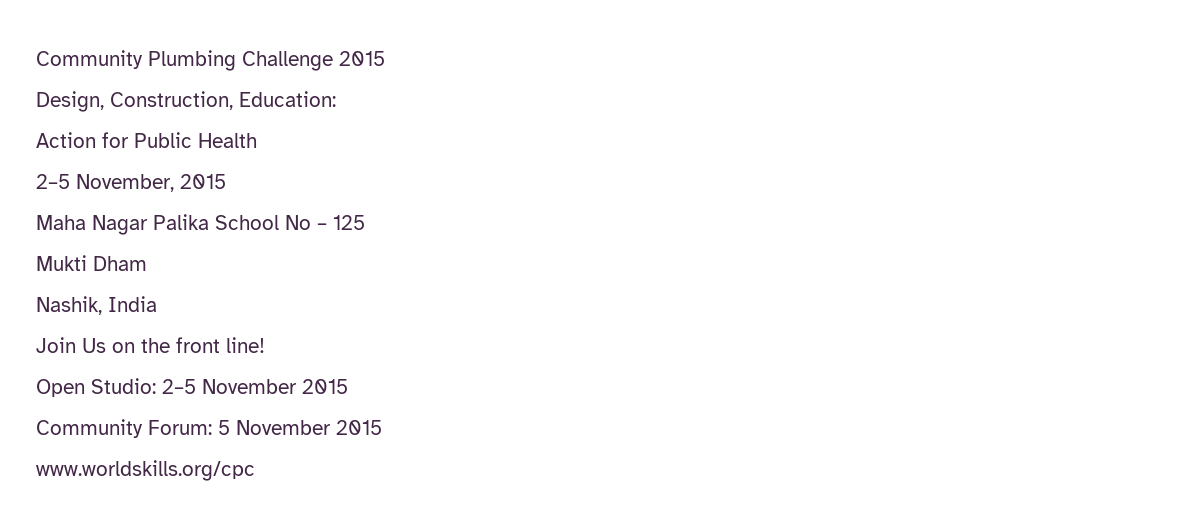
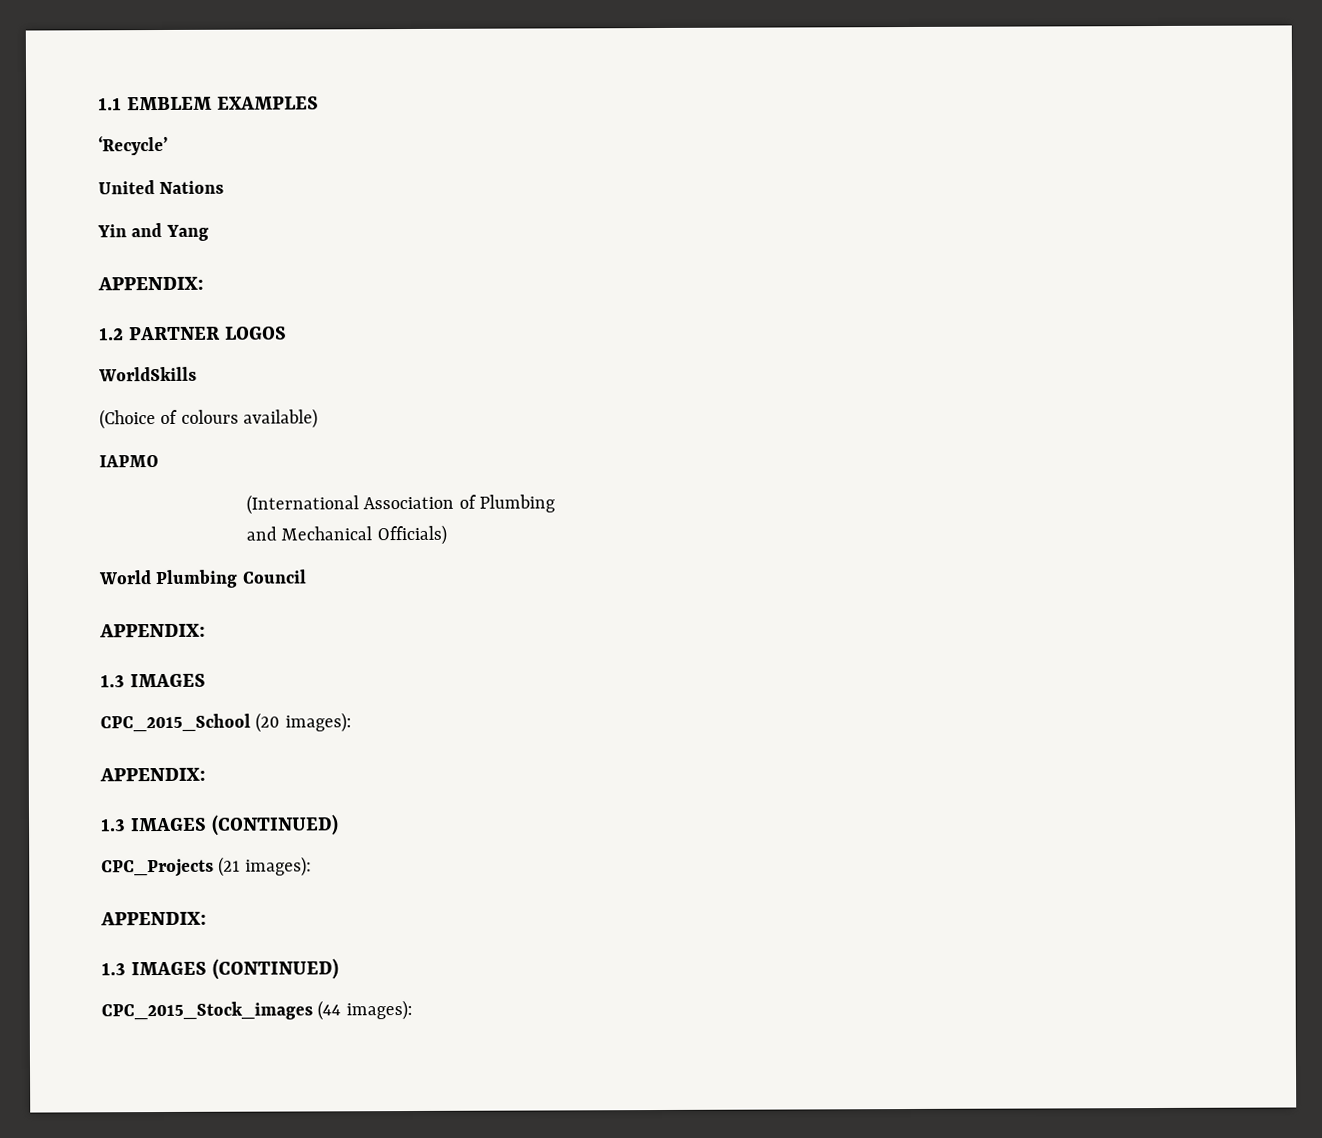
[36,50,385,71] [36,91,336,112] [36,132,257,148] [36,174,226,192] [36,214,365,235] [36,255,147,271] [36,296,157,315] [36,337,265,353] [36,378,348,397] [36,419,382,438] [36,460,255,481] Community Plumbing Challenge 2015 // Design, Construction, Education: // Action for Public Health // 2–5 November, 2015 // Maha Nagar Palika School No – 125 // Mukti Dham // Nashik, India // Join Us on the front line! // Open Studio: 2–5 November 2015 // Community Forum: 5 November 2015 // www.worldskills.org/cpc -> [98,96,319,111] [98,135,168,156] [98,180,225,195] [97,222,209,241] [97,276,204,291] [99,326,287,341] [98,366,197,382] [99,408,319,430] [99,455,159,468] [245,494,556,515] [245,524,447,546] [99,569,307,589] [99,623,206,638] [100,673,206,688] [100,712,352,733] [99,767,206,782] [100,814,339,836] [101,856,312,878] [100,911,207,926] [101,958,339,980] [101,1000,413,1021] 1.1 EMBLEM EXAMPLES // ‘Recycle’ // United Nations // Yin and Yang // APPENDIX: // 1.2 PARTNER LOGOS // WorldSkills // (Choice of colours available) // IAPMO // (International Association of Plumbing // and Mechanical Officials) // World Plumbing Council // APPENDIX: // 1.3 IMAGES // CPC_2015_School (20 images): // APPENDIX: // 1.3 IMAGES (CONTINUED) // CPC_Projects (21 images): // APPENDIX: // 1.3 IMAGES (CONTINUED) // CPC_2015_Stock_images (44 images):

